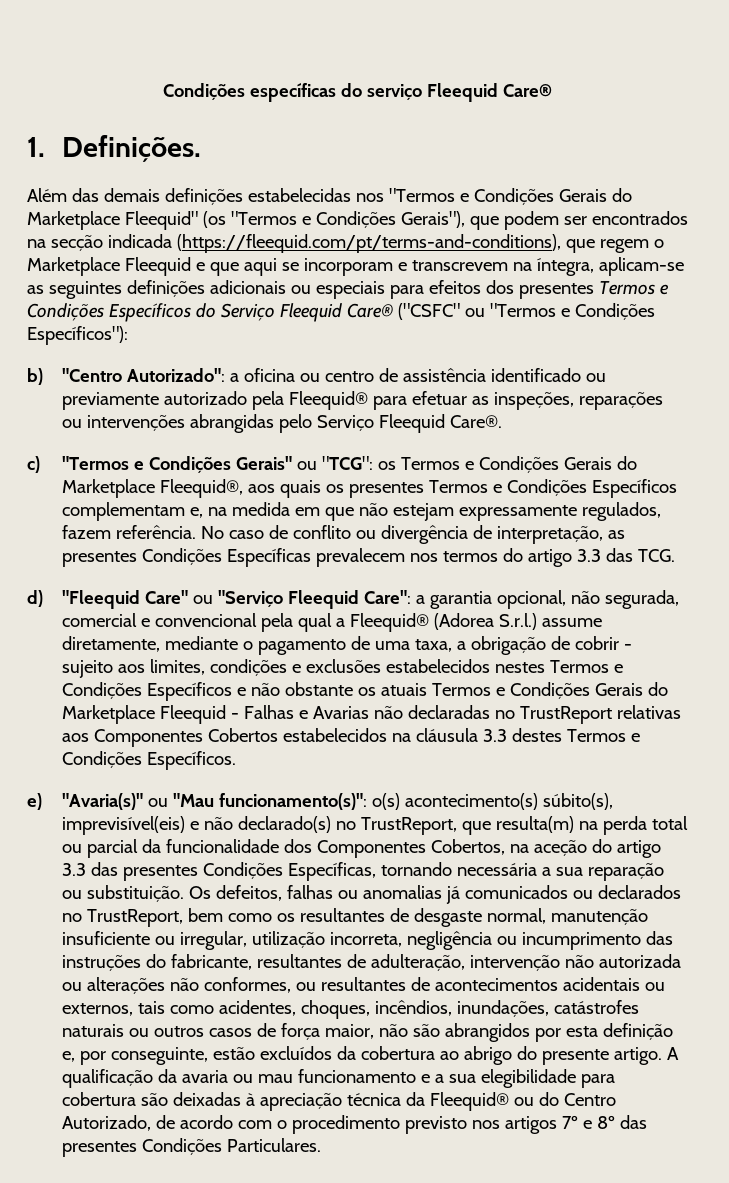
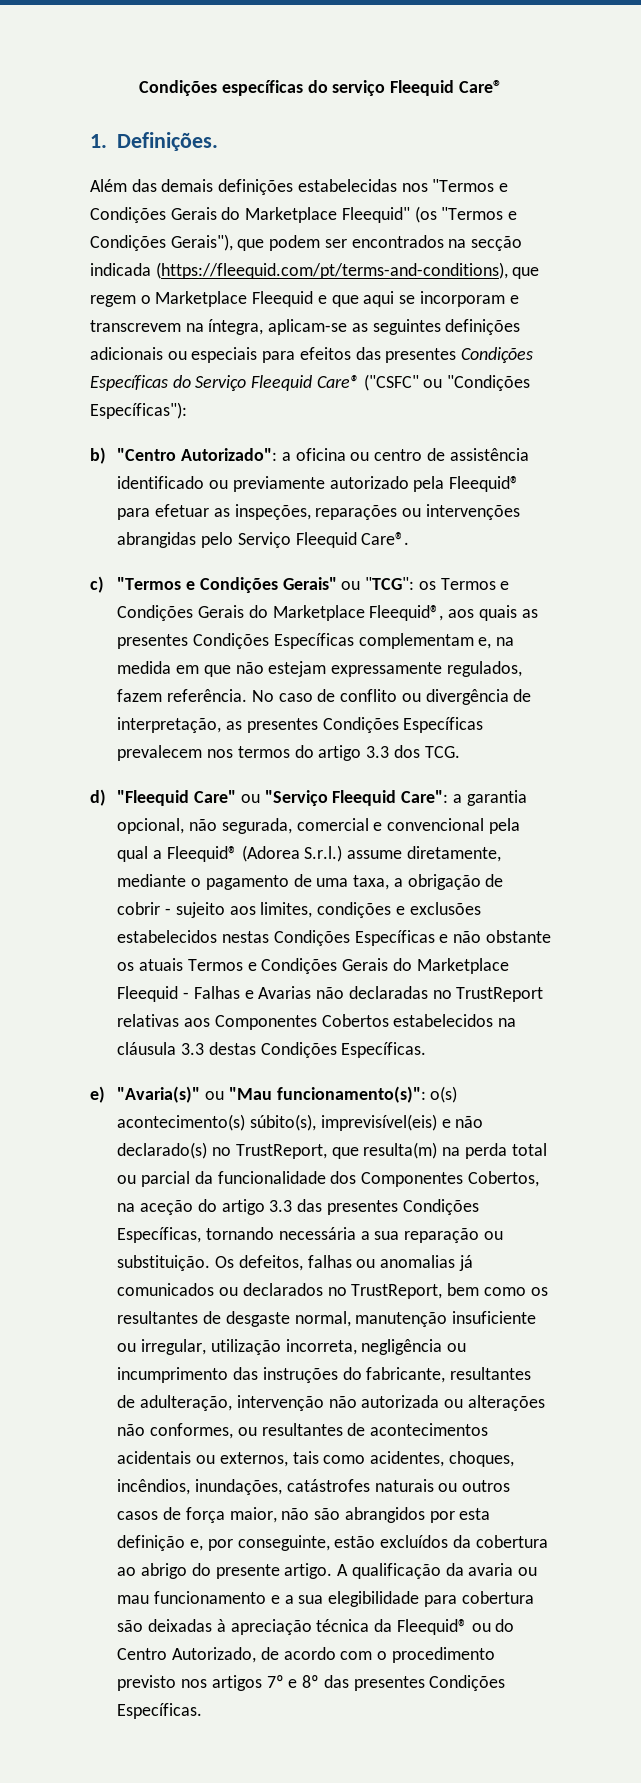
[485,280,669,299] [27,303,191,322] dos presentes Termos e Condições Específicos -> [355,347,534,363] [90,375,168,391] das presentes Condições Específicas
[489,303,655,320] [27,326,128,345] "Termos e Condições Específicos"): -> [447,375,531,391] [90,402,187,419] "Condições Específicas"):
[326,479,678,498] os presentes Termos e Condições Específicos -> [521,609,538,618] [117,633,354,649] as presentes Condições Específicas
[606,548,634,562] das -> [393,745,420,758] dos
[495,660,624,673] [62,682,233,701] nestes Termos e Condições Específicos -> [222,930,435,946] nestas Condições Específicas
[512,728,641,742] [62,751,237,770] destes Termos e Condições Específicos. -> [208,1042,427,1058] destas Condições Específicas.
[227,1138,322,1152] Particulares. -> [117,1703,203,1719] Específicas.

